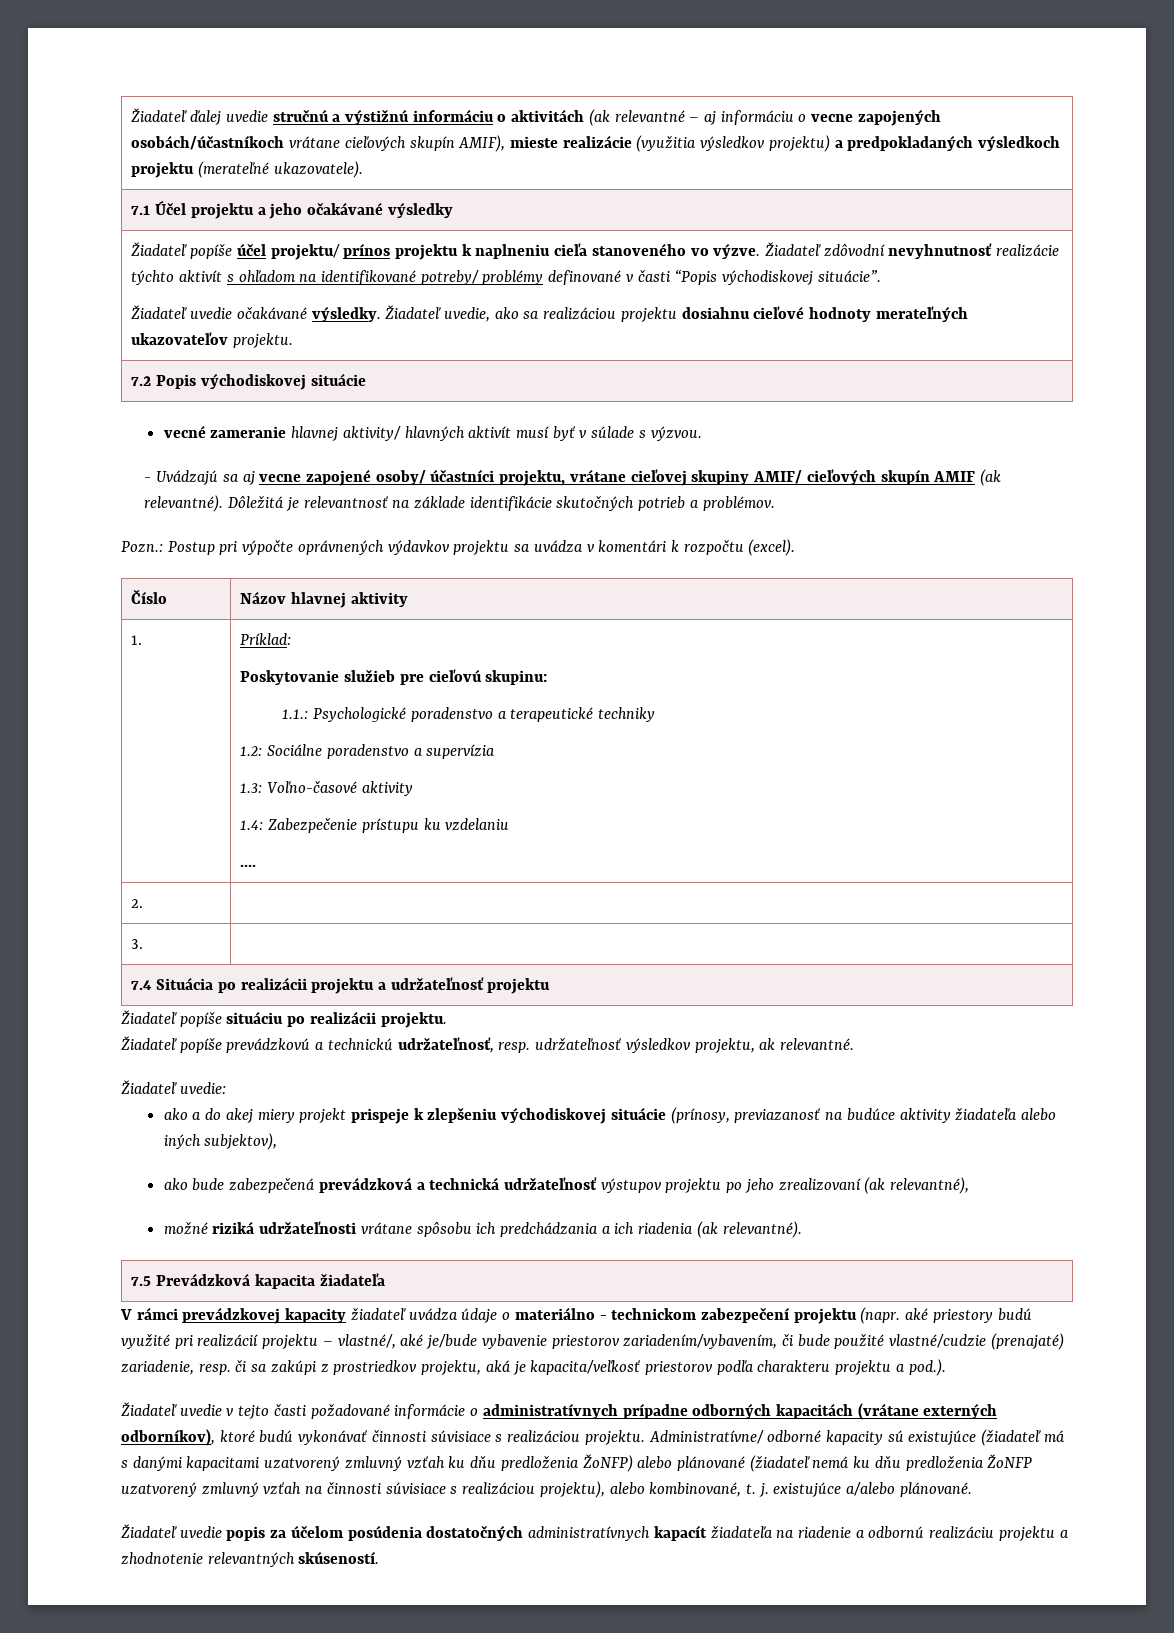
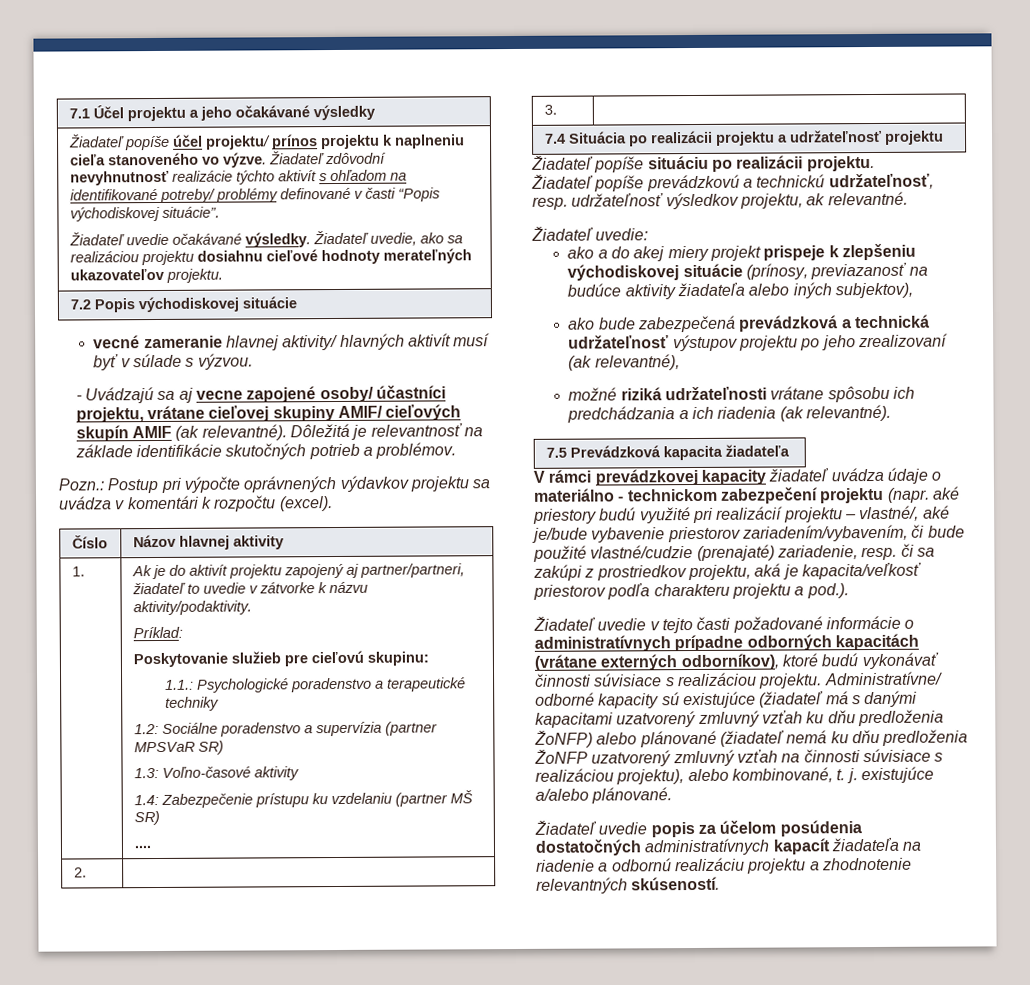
[131,108,941,126] [131,135,1061,152] [131,161,363,178] Žiadateľ ďalej uvedie stručnú a výstižnú informáciu o aktivitách (ak relevantné – aj informáciu o vecne zapojených osobách/účastníkoch vrátane cieľových skupín AMIF), mieste realizácie (využitia výsledkov projektu) a predpokladaných výsledkoch projektu (merateľné ukazovatele). // -> (68, 113) none
(143, 640) none -> [131,563,465,580] [131,581,368,595] [132,600,252,616] Ak je do aktivít projektu zapojený aj partner/partneri, žiadateľ to uvedie v zátvorke k názvu aktivity/podaktivity. //
(496, 751) none -> [384,721,438,736] [133,740,224,755] (partner MPSVaR SR)
(510, 824) none -> [394,790,473,807] [133,810,160,826] (partner MŠ SR)

